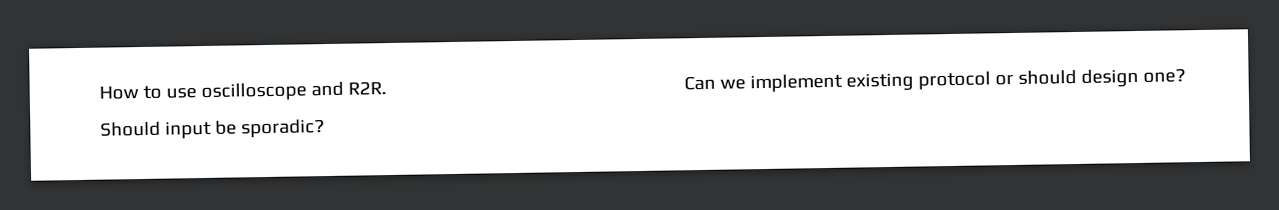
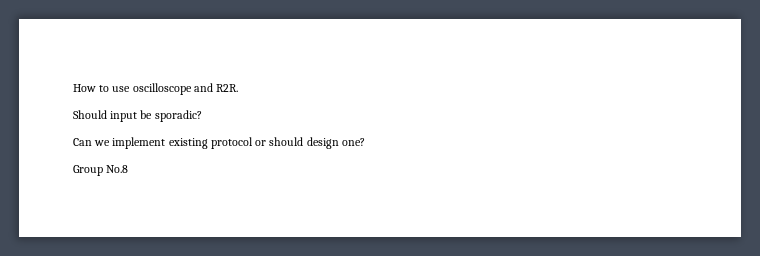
(1186, 75) none -> [73,165,129,176] // Group No.8

